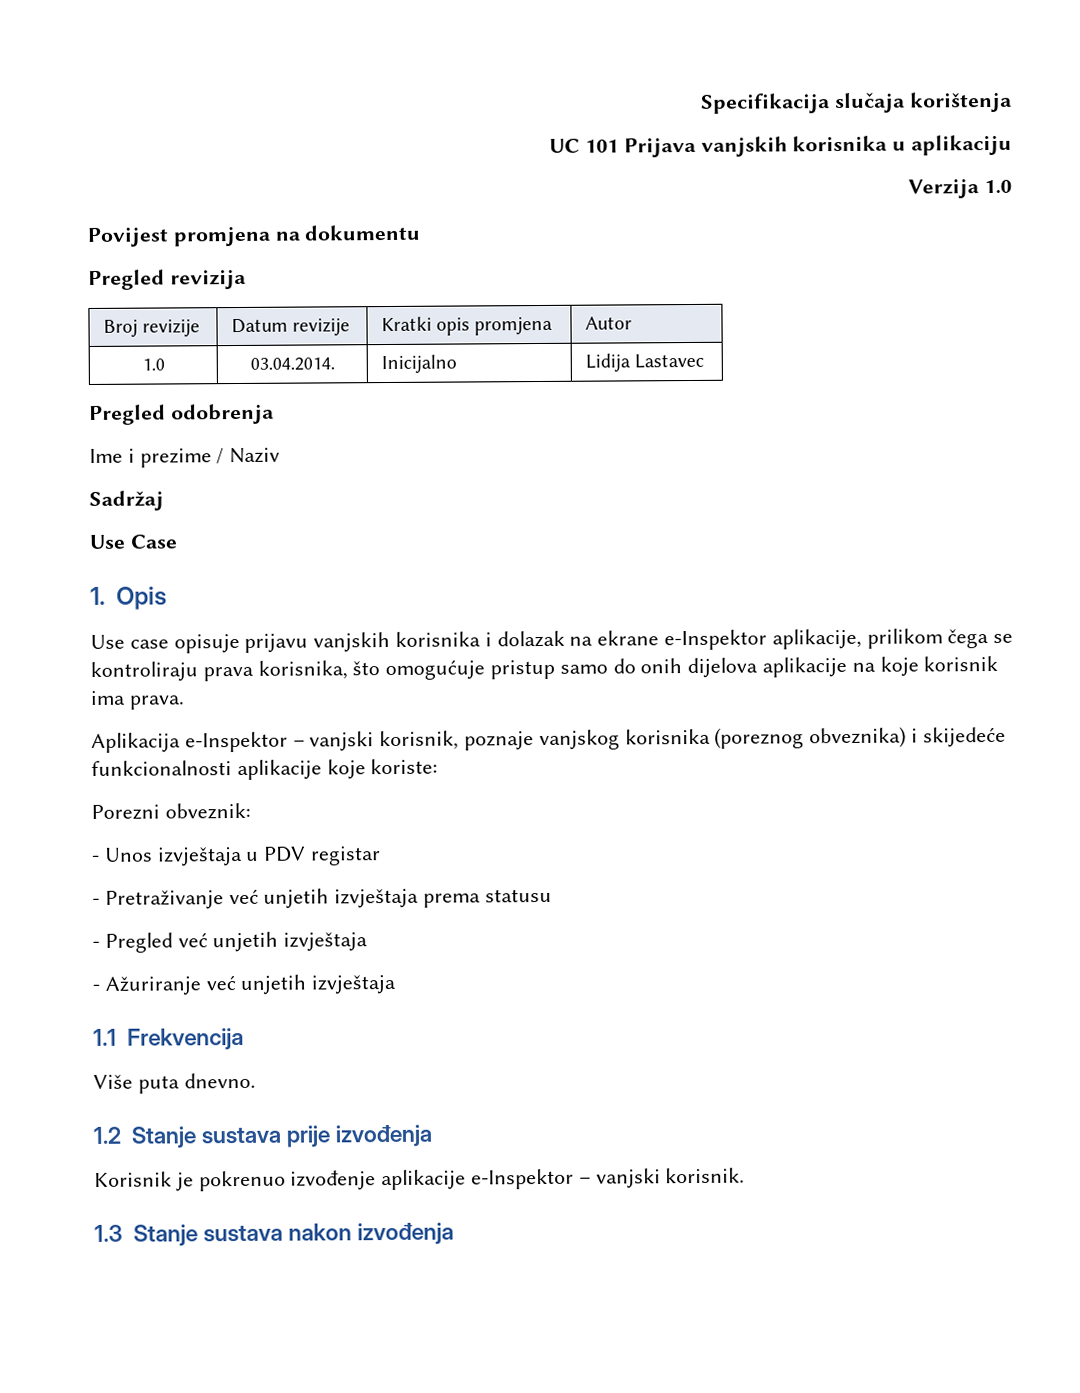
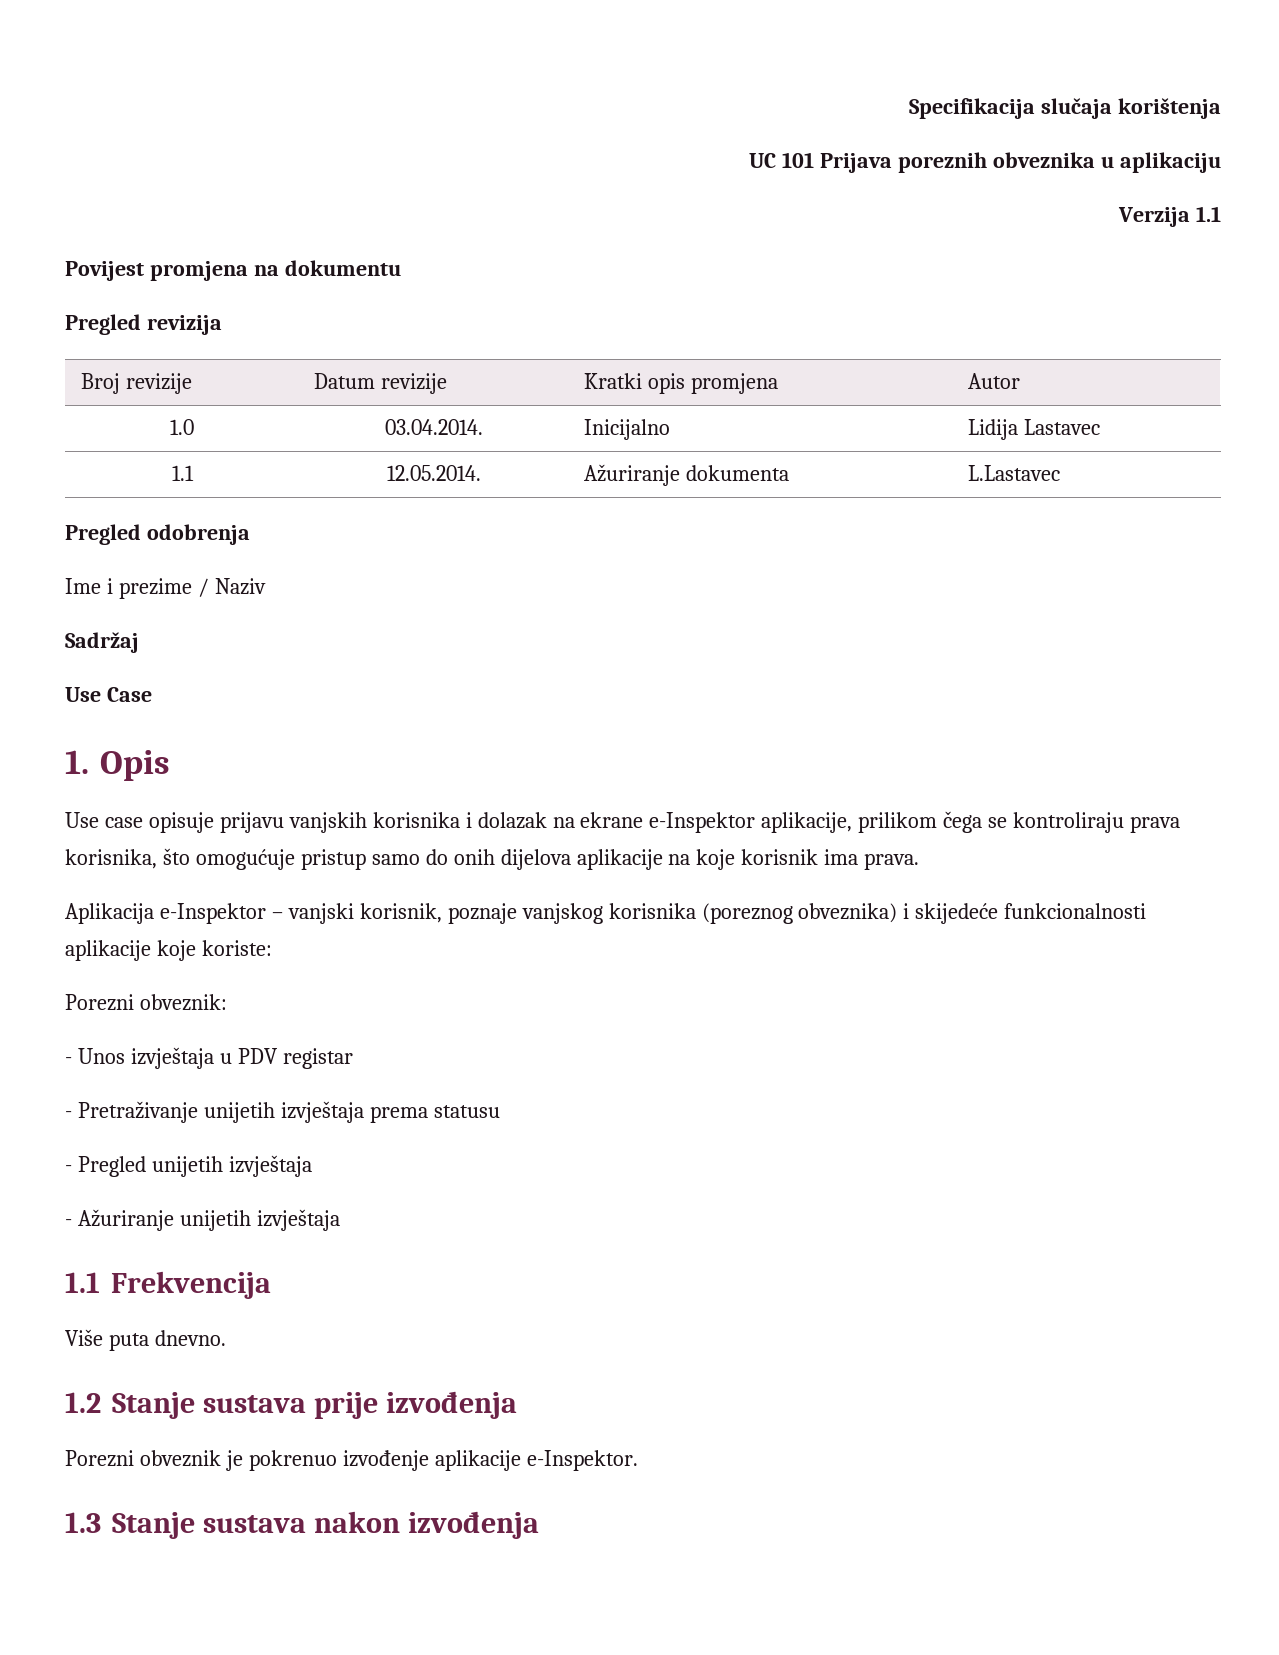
[700,135,888,157] vanjskih korisnika -> [898,152,1096,173] poreznih obveznika
[983,179,1012,195] 1.0 -> [1196,206,1221,222] 1.1
(705, 361) none -> [171,465,194,481] [386,465,481,481] [584,464,790,486] [968,465,1061,481] // 1.1 | 12.05.2014. | Ažuriranje dokumenta | L.Lastavec
[228,888,330,909] već unjetih -> [203,1102,275,1123] unijetih
[177,931,279,953] već unjetih -> [151,1156,223,1177] unijetih
[205,974,307,995] već unjetih -> [179,1210,251,1231] unijetih
[94,1171,172,1187] Korisnik -> [65,1450,221,1467] Porezni obveznik
[471,1167,746,1190] e-Inspektor – vanjski korisnik. -> [526,1450,638,1471] e-Inspektor.

